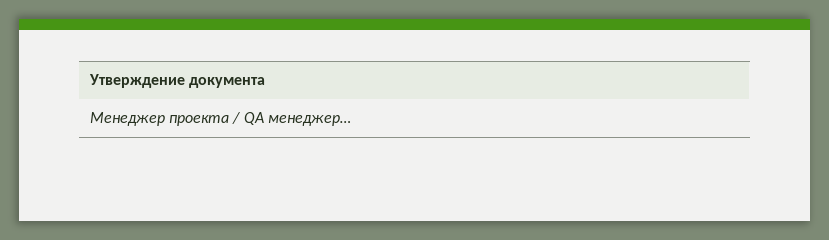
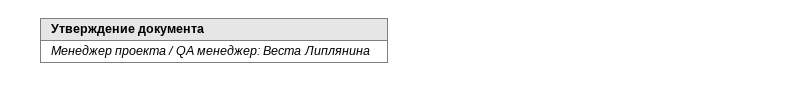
[267,115,351,126] менеджер… -> [197,45,370,58] менеджер: Веста Липлянина

